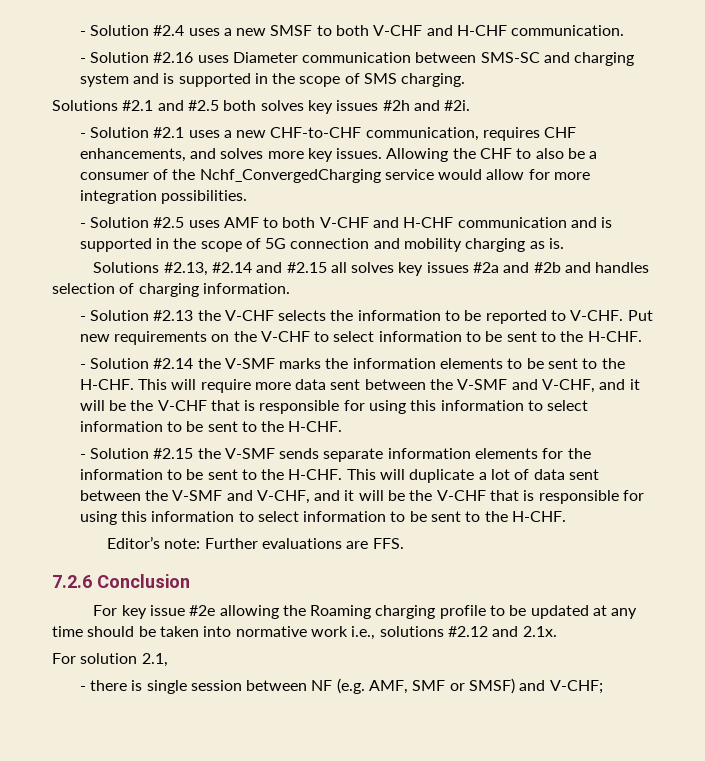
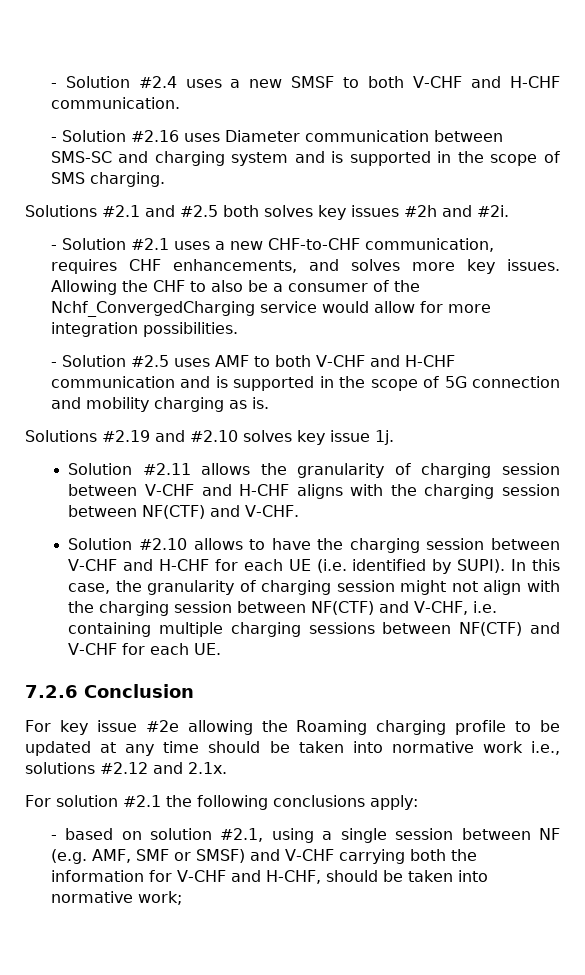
[163,262,650,276] [52,283,290,297] [79,310,653,324] [79,331,642,345] [79,358,625,369] [79,379,640,393] [79,400,589,414] [79,421,343,432] [79,448,591,462] [79,469,600,483] [79,490,645,504] [79,511,567,525] [107,536,404,549] #2.13, #2.14 and #2.15 all solves key issues #2a and #2b and handles selection of charging information. // - Solution #2.13 the V-CHF selects the information to be reported to V-CHF. Put new requirements on the V-CHF to select information to be sent to the H-CHF. // - Solution #2.14 the V-SMF marks the information elements to be sent to the H-CHF. This will require more data sent between the V-SMF and V-CHF, and it will be the V-CHF that is responsible for using this information to select information to be sent to the H-CHF. // - Solution #2.15 the V-SMF sends separate information elements for the information to be sent to the H-CHF. This will duplicate a lot of data sent between the V-SMF and V-CHF, and it will be the V-CHF that is responsible for using this information to select information to be sent to the H-CHF. // Editor’s note: Further evaluations are FFS. -> [102,430,394,445] [68,463,561,478] [68,484,561,499] [68,505,300,519] [68,538,561,553] [68,559,561,574] [68,580,560,595] [68,601,498,616] [68,622,561,637] [68,643,222,655] #2.19 and #2.10 solves key issue 1j. // Solution #2.11 allows the granularity of charging session between V-CHF and H-CHF aligns with the charging session between NF(CTF) and V-CHF. // Solution #2.10 allows to have the charging session between V-CHF and H-CHF for each UE (i.e. identified by SUPI). In this case, the granularity of charging session might not align with the charging session between NF(CTF) and V-CHF, i.e. containing multiple charging sessions between NF(CTF) and V-CHF for each UE.
[141,653,168,667] [79,680,143,691] 2.1, // - there is -> [123,795,418,810] [50,828,333,843] #2.1 the following conclusions apply: // - based on solution #2.1, using a
[549,680,603,694] V-CHF; -> [284,849,477,864] [50,870,488,884] [50,891,182,905] V-CHF carrying both the information for V-CHF and H-CHF, should be taken into normative work;

